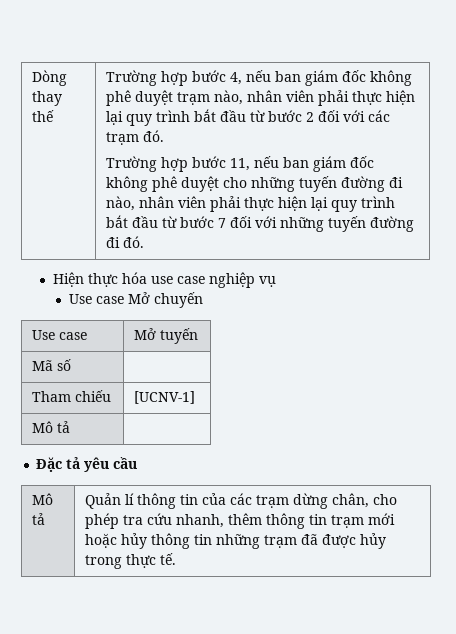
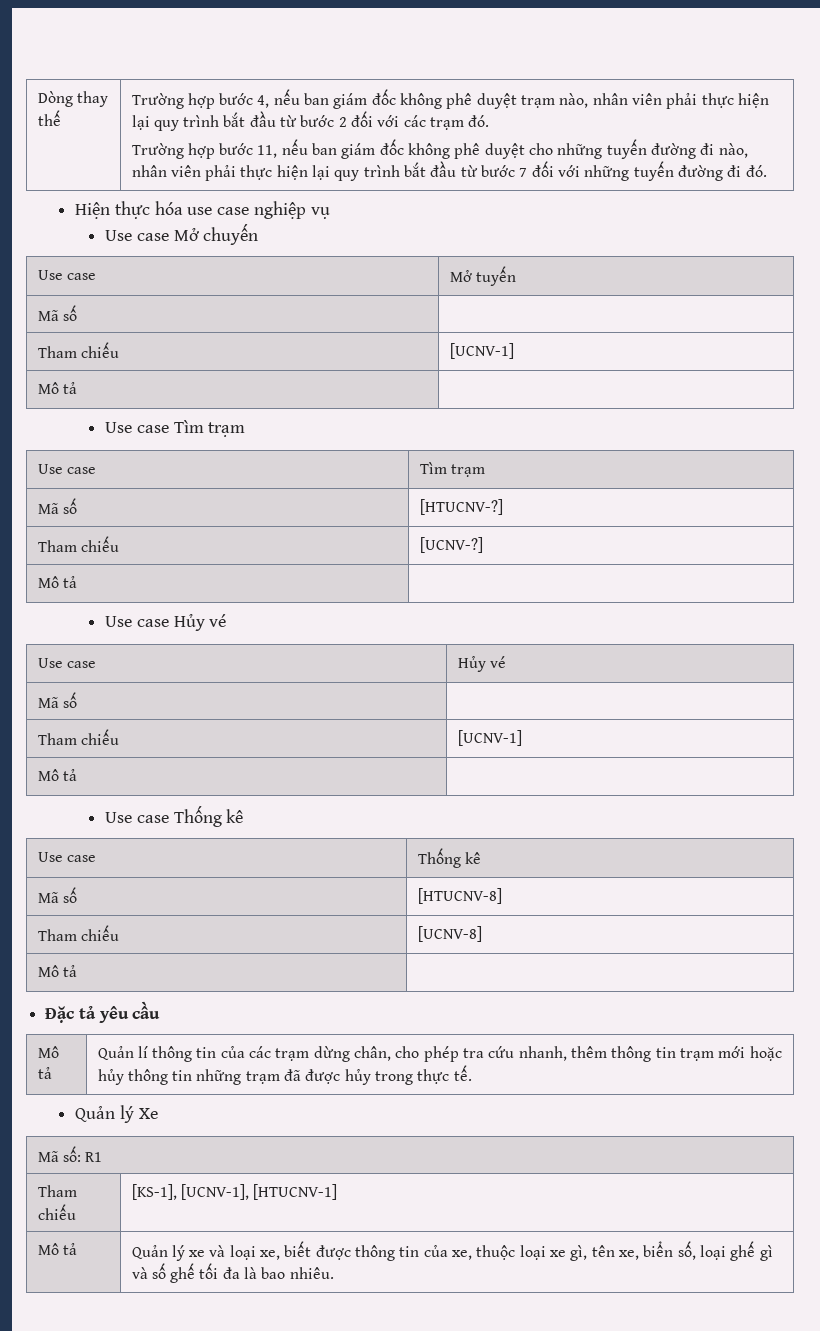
(70, 427) none -> [105,420,246,437] [37,464,96,474] [419,462,485,477] [37,498,77,514] [419,499,503,515] [37,536,119,552] [419,537,483,553] [37,576,77,588] [105,614,227,631] [37,658,96,668] [457,656,506,672] [37,692,77,708] [37,729,119,745] [457,730,522,746] [37,769,77,781] [105,805,244,827] [37,852,96,862] [417,848,481,868] [37,887,77,903] [417,888,502,904] [37,925,119,941] [417,926,482,942] [37,965,77,977] // Use case Tìm trạm // Use case | Tìm trạm // Mã số | [HTUCNV-?] // Tham chiếu | [UCNV-?] // Mô tả | // Use case Hủy vé // Use case | Hủy vé // Mã số | // Tham chiếu | [UCNV-1] // Mô tả | // Use case Thống kê // Use case | Thống kê // Mã số | [HTUCNV-8] // Tham chiếu | [UCNV-8] // Mô tả |
(176, 559) none -> [75,1105,158,1123] [37,1146,103,1162] [37,1185,77,1197] [37,1204,76,1220] [131,1184,338,1200] [37,1243,77,1255] [131,1241,773,1261] [131,1263,334,1283] // Quản lý Xe // Mã số: R1 // Tham chiếu | [KS-1], [UCNV-1], [HTUCNV-1] // Mô tả | Quản lý xe và loại xe, biết được thông tin của xe, thuộc loại xe gì, tên xe, biển số, loại ghế gì và số ghế tối đa là bao nhiêu.

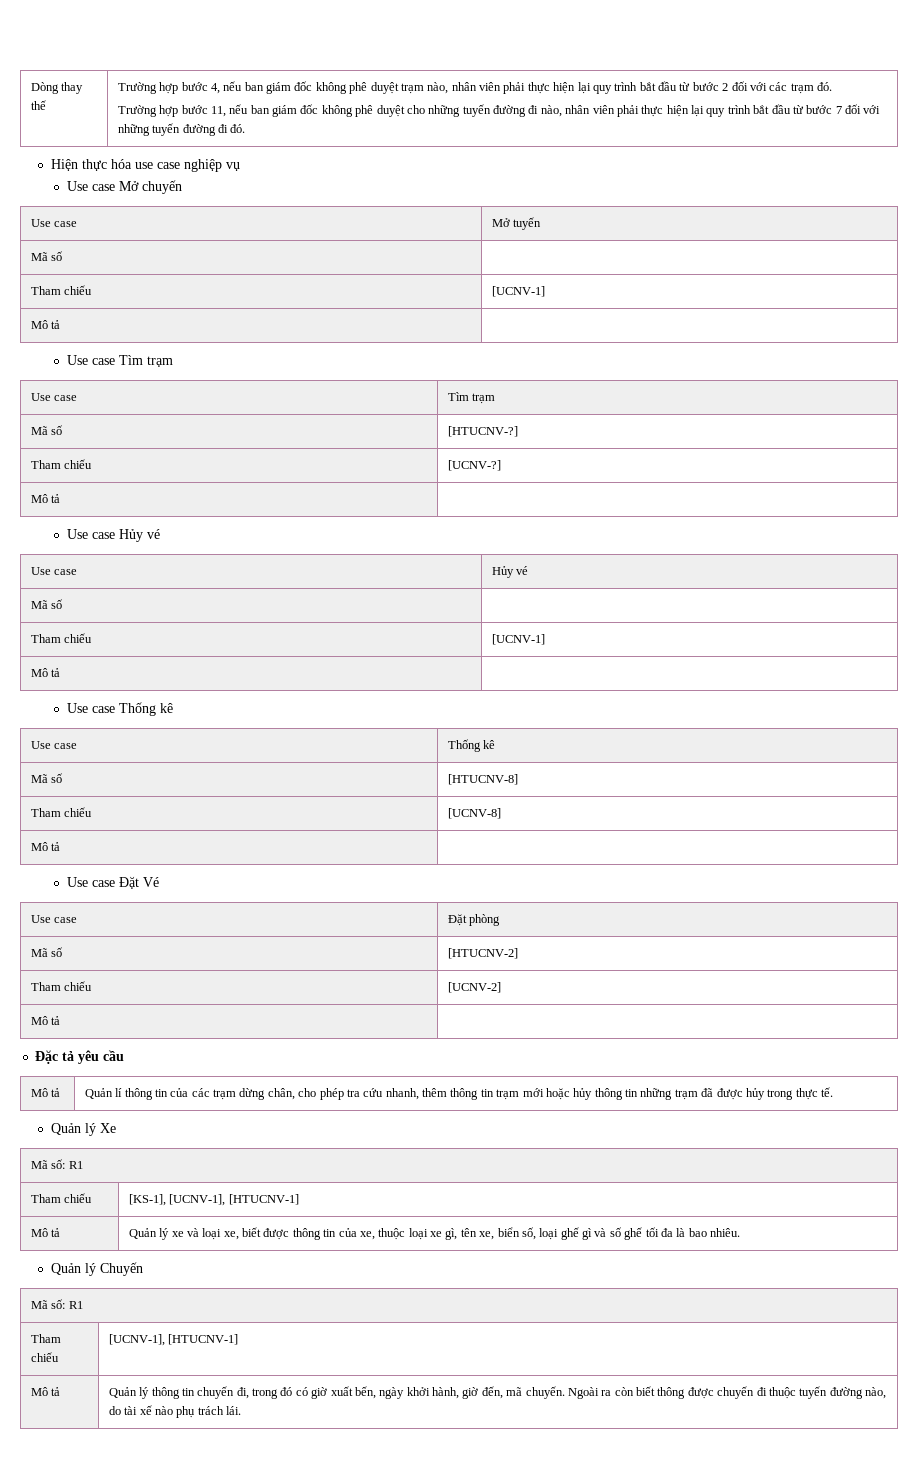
(77, 971) none -> [66,876,159,889] [30,915,78,923] [447,914,501,926] [30,947,64,957] [447,948,518,959] [30,981,93,991] [447,982,501,993] [30,1016,61,1025] // Use case Đặt Vé // Use case | Đặt phòng // Mã số | [HTUCNV-2] // Tham chiếu | [UCNV-2] // Mô tả |
(334, 1273) none -> [51,1262,144,1276] [30,1299,83,1309] [30,1334,61,1343] [30,1352,59,1362] [108,1334,239,1346] [30,1387,61,1396] [108,1386,887,1399] [108,1405,242,1418] // Quản lý Chuyến // Mã số: R1 // Tham chiếu | [UCNV-1], [HTUCNV-1] // Mô tả | Quản lý thông tin chuyến đi, trong đó có giờ xuất bến, ngày khởi hành, giờ đến, mã chuyến. Ngoài ra còn biết thông được chuyến đi thuộc tuyến đường nào, do tài xế nào phụ trách lái.

